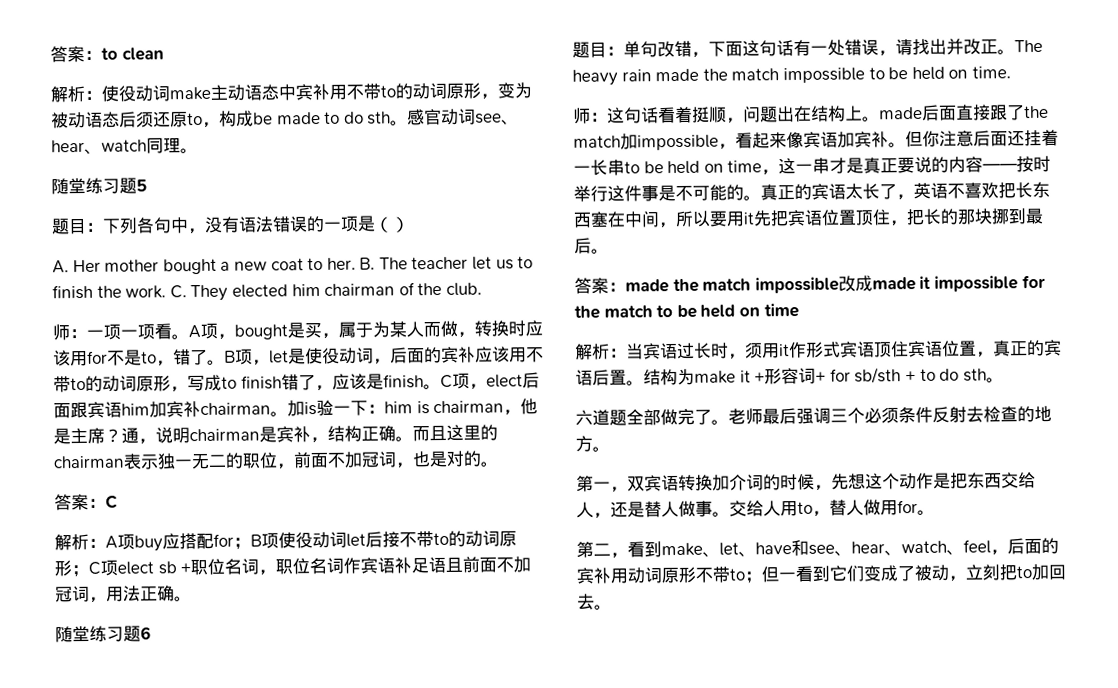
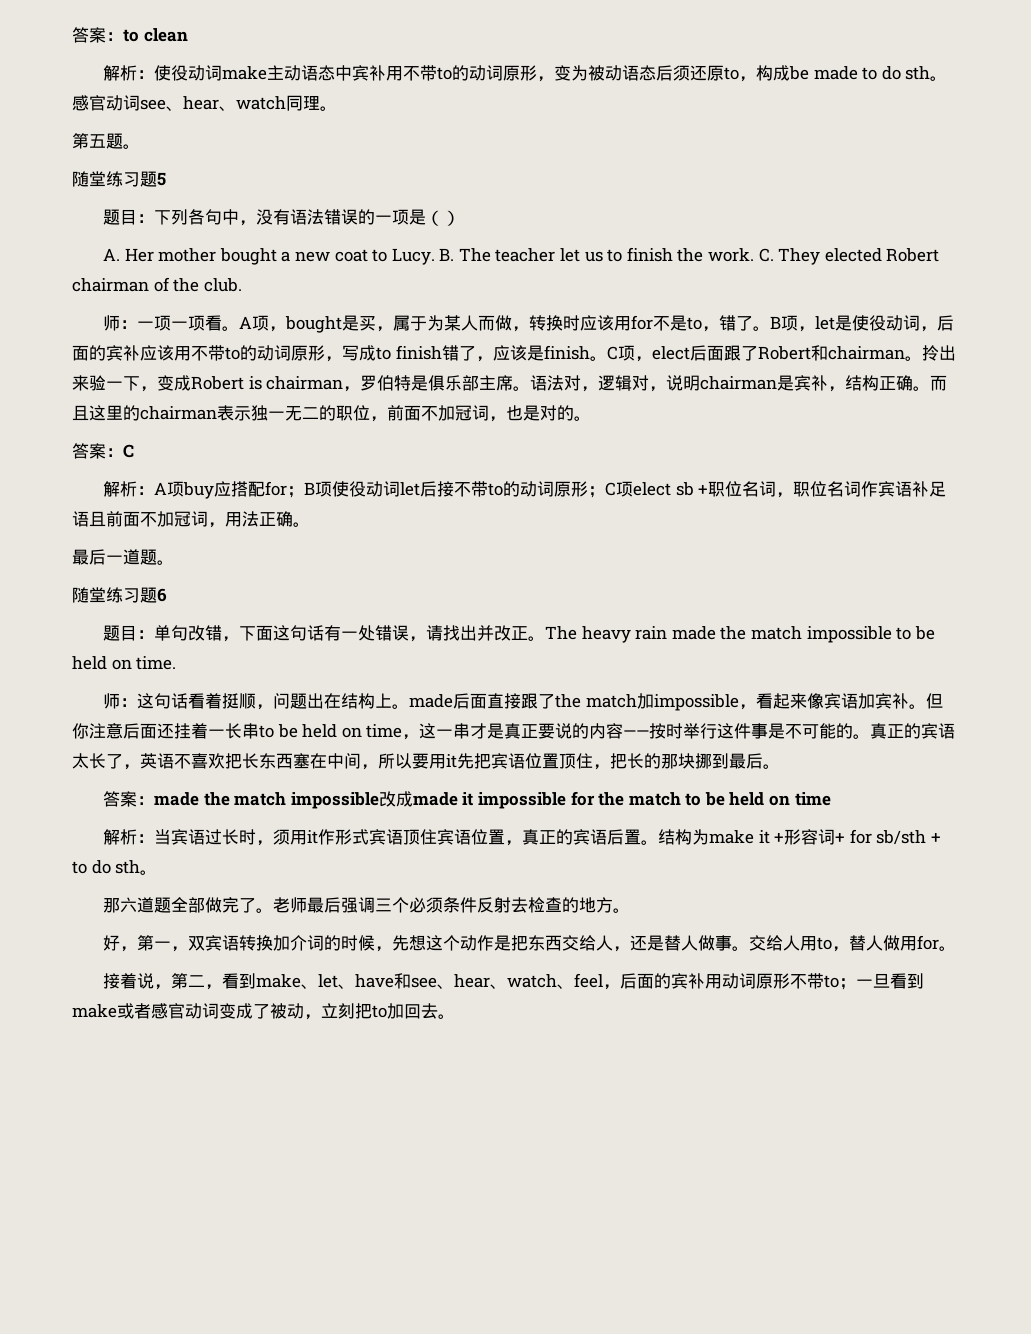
(198, 151) none -> [72,133,140,149] // 第五题。
[326,257,356,270] her. -> [391,248,435,265] Lucy.
[291,283,321,297] him -> [886,248,940,262] Robert
[87,398,539,418] [53,427,139,445] 宾语him加宾补chairman。加is验一下：him is chairman，他是主席？通 -> [740,345,956,361] [72,375,650,392] 了Robert和chairman。拎出来验一下，变成Robert is chairman，罗伯特是俱乐部主席。语法对，逻辑对
(192, 599) none -> [72,549,174,565] // 最后一道题。
(1004, 380) none -> [102,898,120,913] 那
(610, 449) none -> [102,935,137,952] 好，
(935, 512) none -> [102,973,171,990] 接着说，
[761,565,864,583] 但一看到它们 -> [855,973,924,989] [72,1003,219,1019] 一旦看到make或者感官动词

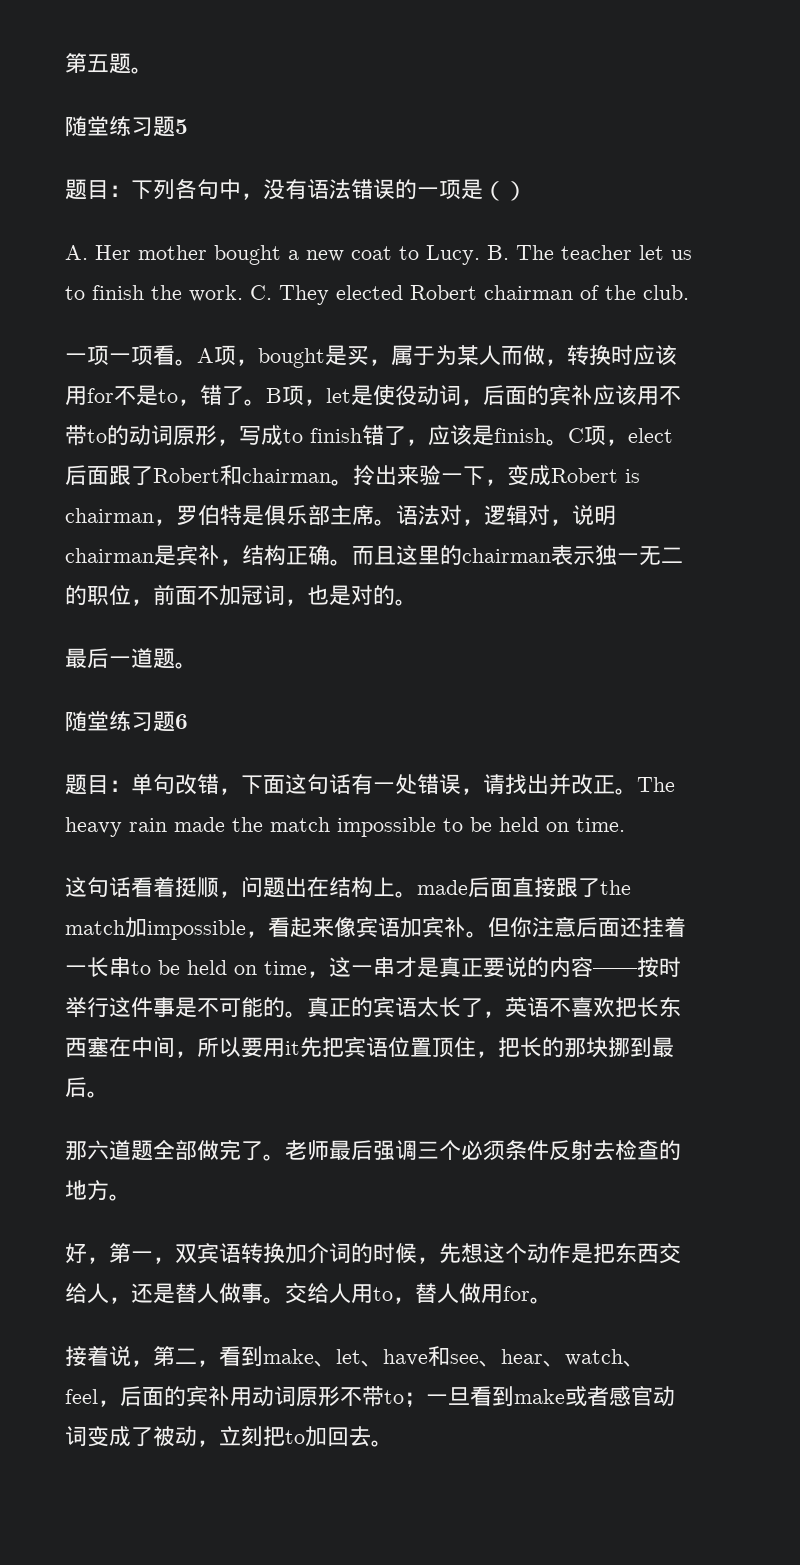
[72,27,188,43] [102,65,948,82] [72,95,337,111] 答案：to clean // 解析：使役动词make主动语态中宾补用不带to的动词原形，变为被动语态后须还原to，构成be made to do sth。感官动词see、hear、watch同理。 // -> (65, 63) none
[102,315,137,331] 师： -> (689, 292) none
[72,443,134,459] [102,481,947,499] [72,511,310,528] // 答案：C // 解析：A项buy应搭配for；B项使役动词let后接不带to的动词原形；C项elect sb +职位名词，职位名词作宾语补足语且前面不加冠词，用法正确。 -> (417, 602) none
[102,693,137,709] 师： -> (625, 825) none
[102,791,831,809] [102,829,941,846] [72,860,158,875] // 答案：made the match impossible改成made it impossible for the match to be held on time // 解析：当宾语过长时，须用it作形式宾语顶住宾语位置，真正的宾语后置。结构为make it +形容词+ for sb/sth + to do sth。 -> (109, 1094) none

